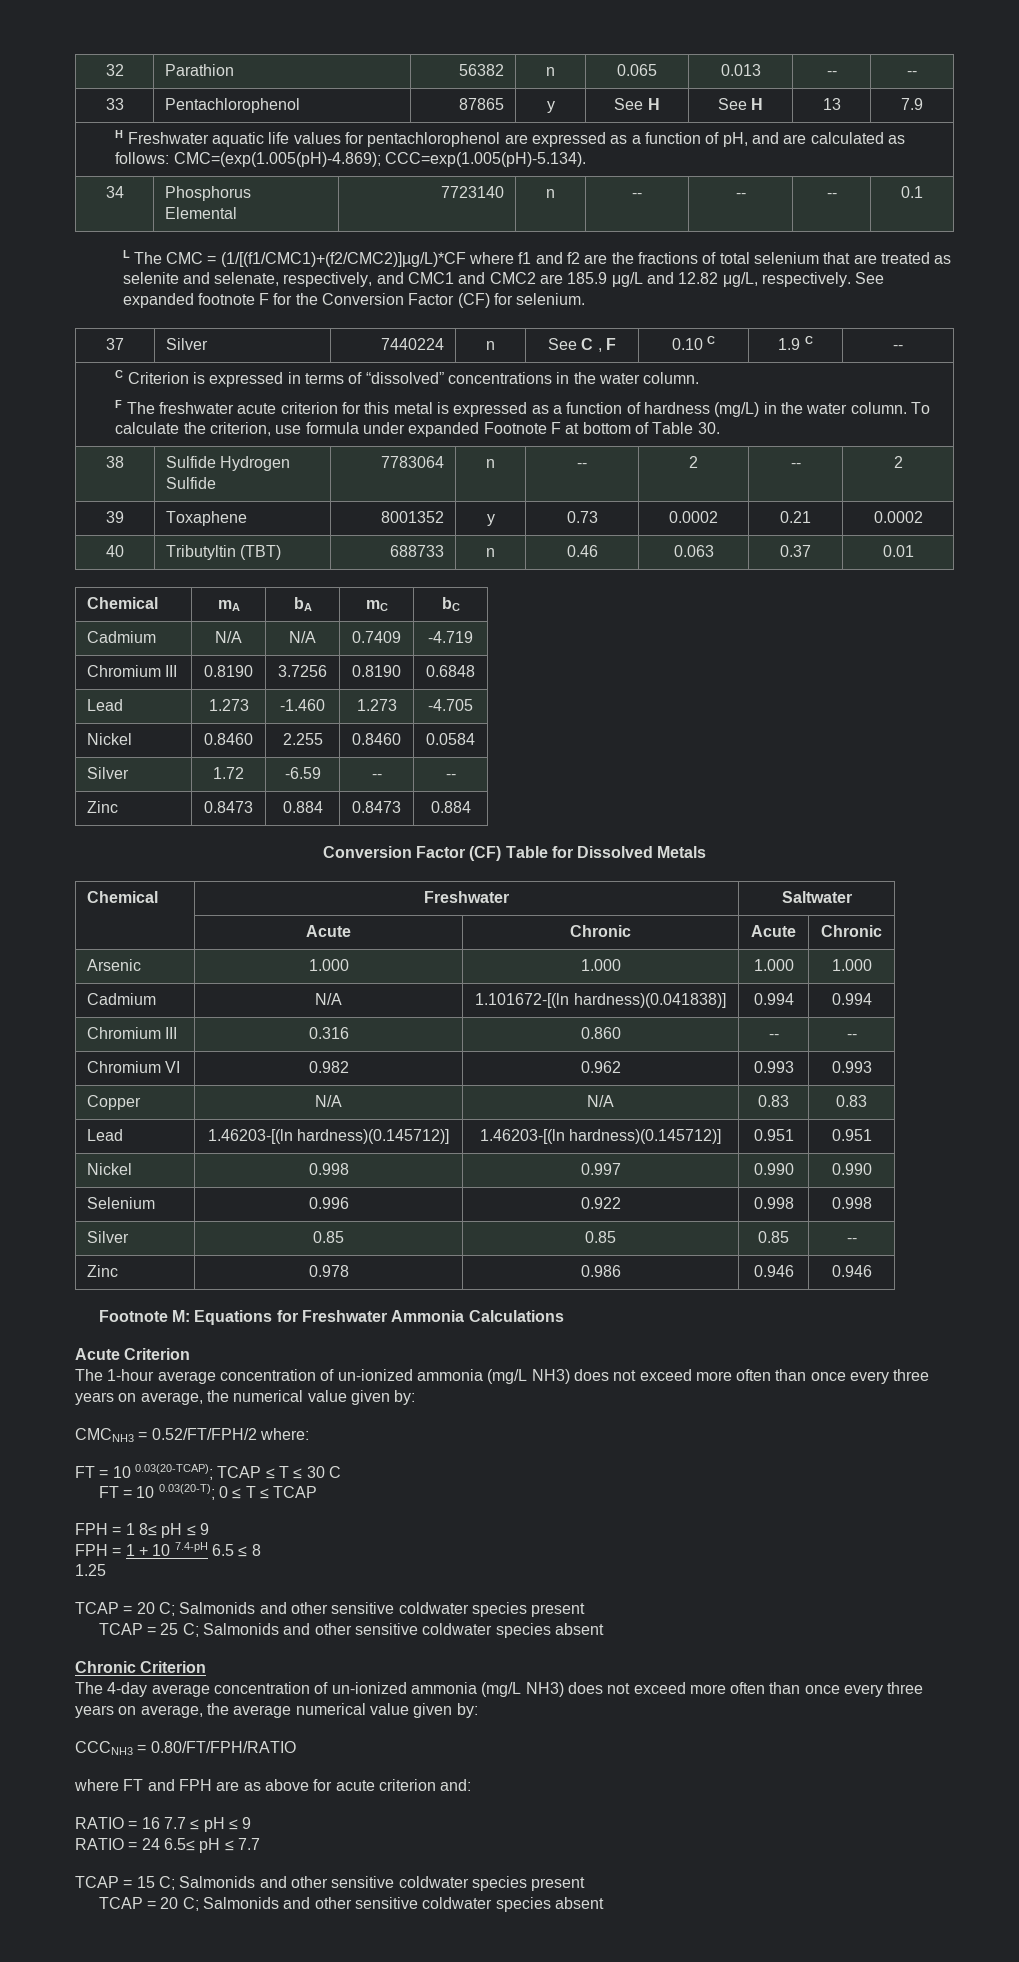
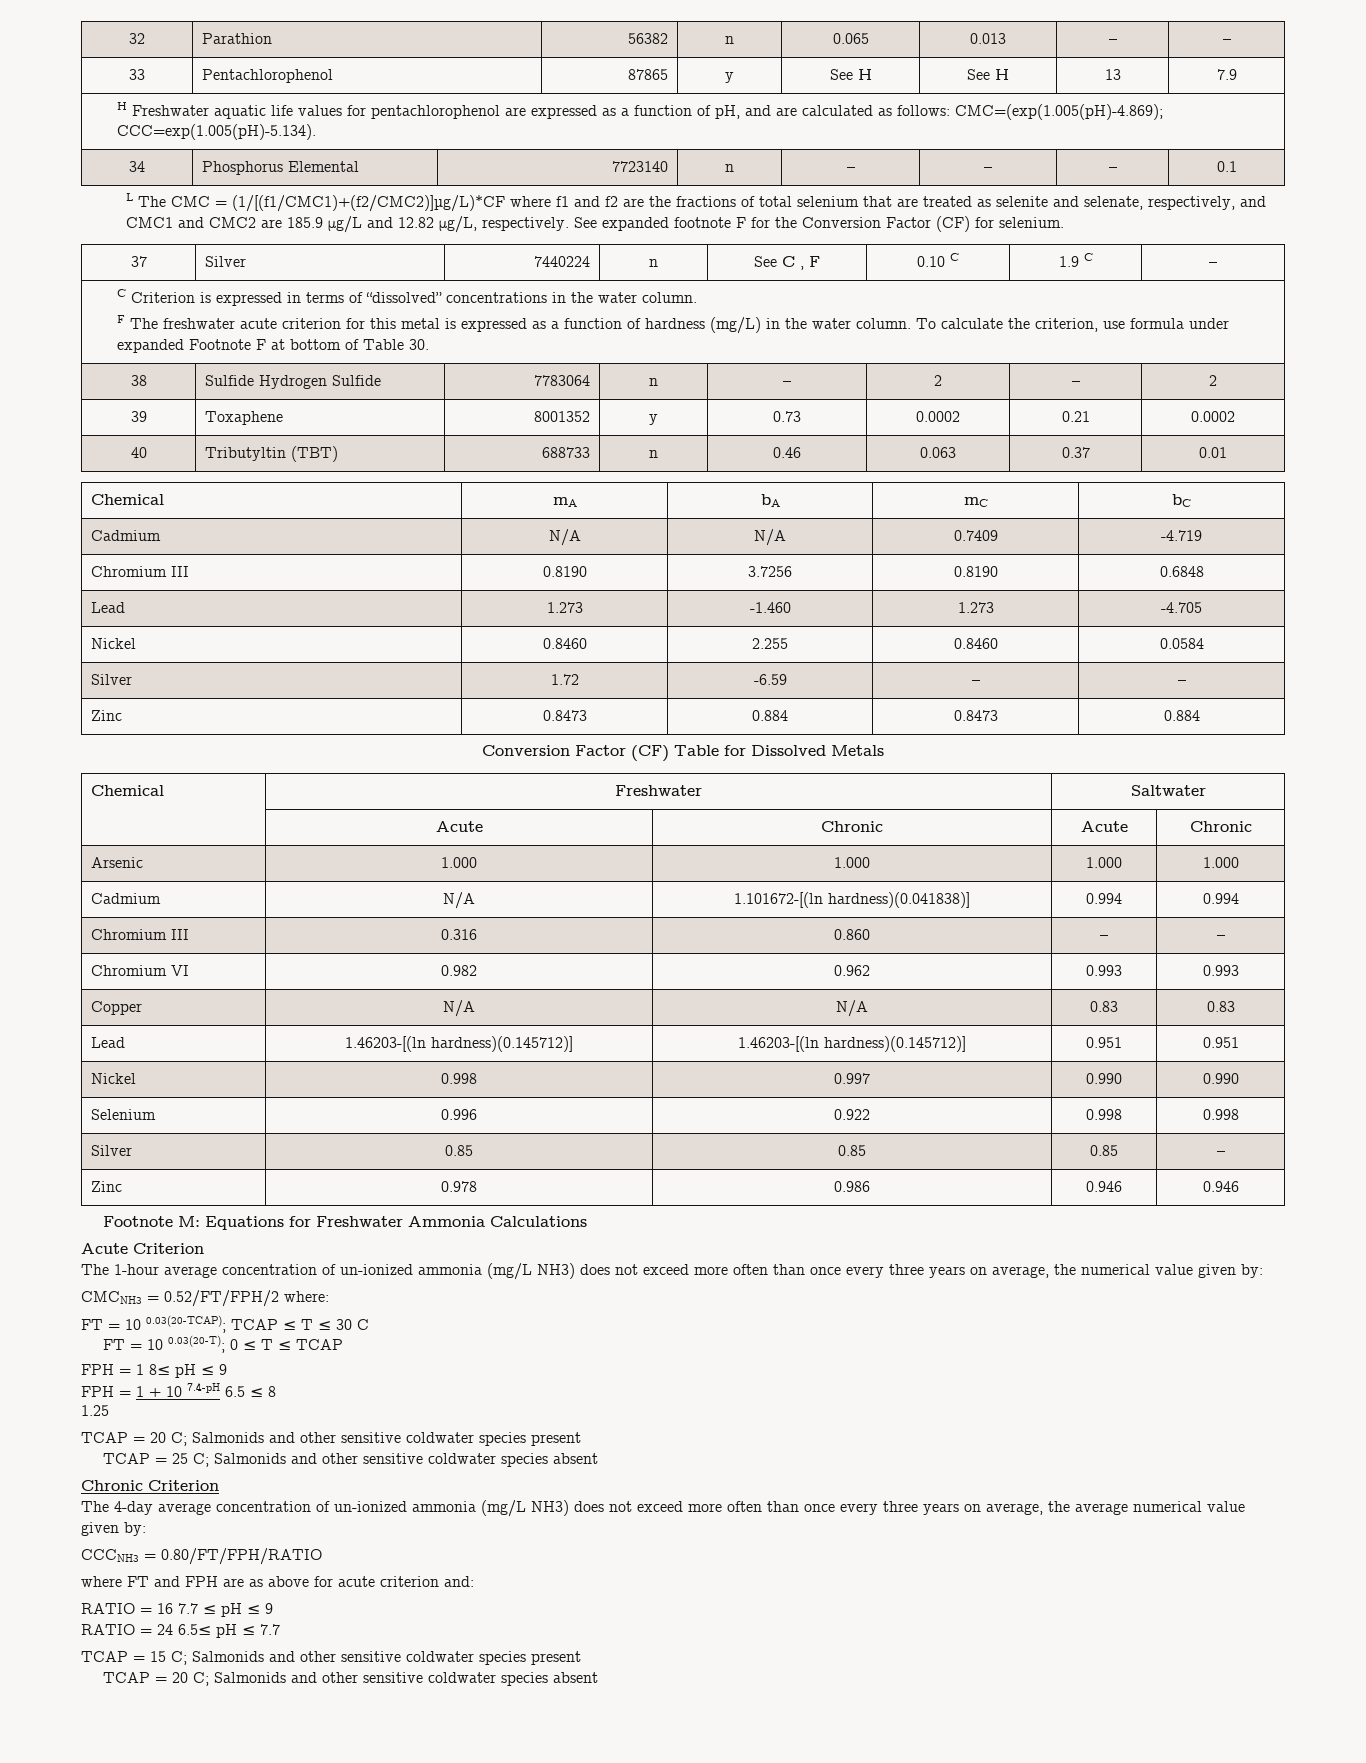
[826,71,837,76] [907,71,917,76] -- | -- -> [1108,39,1117,44] [1222,39,1231,44] – | –
[632,193,642,198] [735,193,746,198] [826,193,837,198] -- | -- | -- -> [846,167,855,172] [984,167,992,172] [1108,167,1117,172] – | – | –
[893,345,903,350] -- -> [1209,262,1217,267] –
[577,463,587,468] -- -> [783,381,791,386] –
[790,463,801,468] -- -> [1071,381,1080,386] –
[371,774,382,779] [445,774,456,779] -- | -- -> [971,680,980,685] [1177,680,1186,685] – | –
[768,1034,779,1039] [846,1034,857,1039] -- | -- -> [1100,935,1108,940] [1216,935,1225,940] – | –
[846,1238,857,1243] -- -> [1216,1151,1225,1156] –

